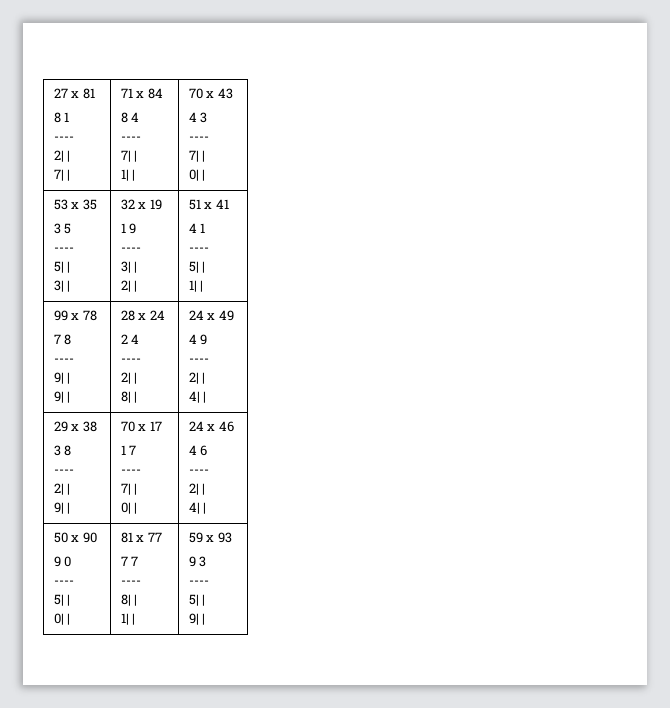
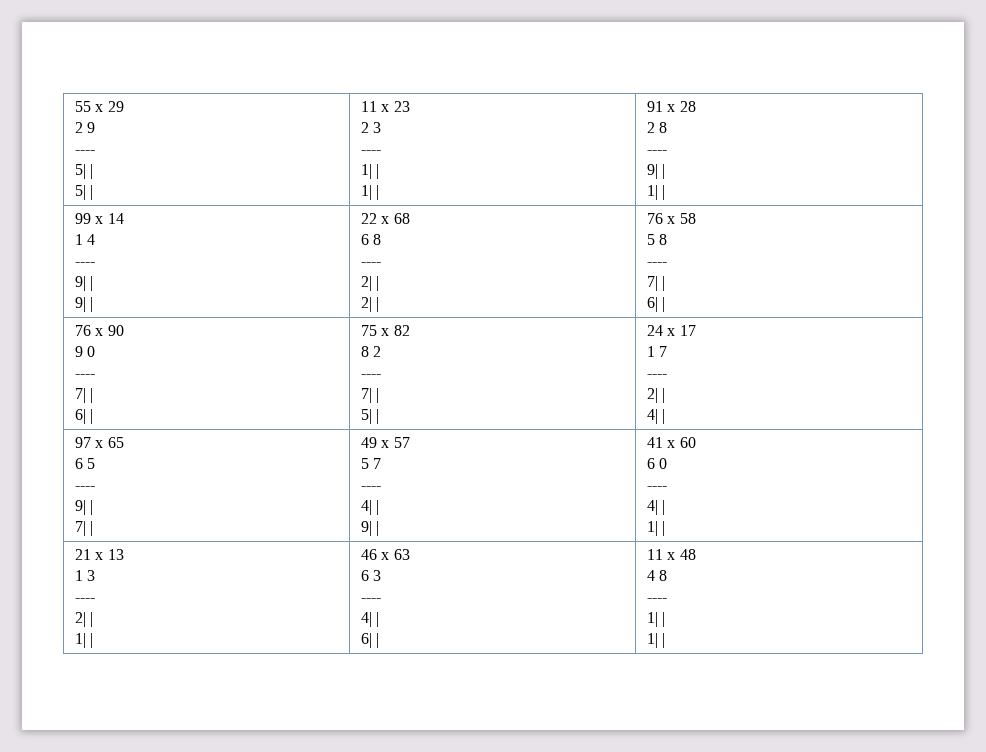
[53,88,95,99] [53,112,70,123] [53,136,74,141] [53,150,71,162] [53,169,71,181] [120,88,163,99] [120,112,140,123] [120,136,141,141] [120,150,138,162] [120,169,136,181] [188,88,233,99] [188,112,208,123] [188,136,209,141] [188,150,206,162] [188,169,206,181] [53,199,97,210] [53,223,72,234] [53,247,74,252] [53,261,71,273] [53,280,71,292] [120,199,162,210] [120,223,137,234] [120,247,141,252] [120,261,138,273] [120,280,138,292] [188,199,229,210] [188,223,206,233] [188,247,209,252] [188,261,199,273] 27 x 81 // 8 1 // ---- // 2| | // 7| | | 71 x 84 // 8 4 // ---- // 7| | // 1| | | 70 x 43 // 4 3 // ---- // 7| | // 0| | // 53 x 35 // 3 5 // ---- // 5| | // 3| | | 32 x 19 // 1 9 // ---- // 3| | // 2| | | 51 x 41 // 4 1 // ---- // 5| -> [74,101,124,112] [74,122,96,133] [74,150,95,154] [74,164,94,179] [74,185,94,200] [360,101,410,112] [360,122,382,133] [360,150,381,154] [360,164,380,179] [360,185,380,200] [646,101,696,112] [646,122,668,133] [646,150,667,154] [646,164,658,179] 55 x 29 // 2 9 // ---- // 5| | // 5| | | 11 x 23 // 2 3 // ---- // 1| | // 1| | | 91 x 28 // 2 8 // ---- // 9|
[82,310,97,321] [53,334,72,345] 78 // 7 8 -> [107,213,124,224] [74,234,96,245] 14 // 1 4
[120,310,165,321] [120,334,140,344] [120,358,141,363] [120,372,138,384] [120,391,138,403] [188,310,234,321] [188,334,208,345] [188,358,209,363] [188,372,206,384] [188,391,207,403] [53,421,97,432] [53,445,72,456] [53,469,74,474] [53,483,71,495] [53,502,71,514] [120,421,162,432] [120,445,137,455] [120,469,141,474] [120,483,138,495] [120,502,138,514] [188,421,234,432] [188,445,208,456] [188,469,209,474] [188,483,206,495] [188,502,207,514] [53,532,97,543] [53,556,72,567] [53,580,74,585] [53,594,71,606] [53,613,71,625] [120,532,162,543] [120,556,139,566] [120,580,141,585] [120,594,138,606] [120,613,136,625] [188,532,232,543] [188,556,207,567] [188,580,209,585] [188,594,206,606] [188,613,199,625] 28 x 24 // 2 4 // ---- // 2| | // 8| | | 24 x 49 // 4 9 // ---- // 2| | // 4| | // 29 x 38 // 3 8 // ---- // 2| | // 9| | | 70 x 17 // 1 7 // ---- // 7| | // 0| | | 24 x 46 // 4 6 // ---- // 2| | // 4| | // 50 x 90 // 9 0 // ---- // 5| | // 0| | | 81 x 77 // 7 7 // ---- // 8| | // 1| | | 59 x 93 // 9 3 // ---- // 5| | // 9| -> [360,213,410,224] [360,234,382,245] [360,262,381,266] [360,276,380,291] [360,297,380,312] [646,213,696,224] [646,234,668,245] [646,262,667,266] [646,276,666,291] [646,297,666,312] [74,325,124,336] [74,346,96,357] [74,374,95,378] [74,388,94,403] [74,409,94,424] [360,325,410,336] [360,346,382,357] [360,374,381,378] [360,388,380,403] [360,409,380,424] [646,325,696,336] [646,346,668,357] [646,374,667,378] [646,388,666,403] [646,409,666,424] [74,437,124,448] [74,458,96,469] [74,486,95,490] [74,500,94,515] [74,521,94,536] [360,437,410,448] [360,458,382,469] [360,486,381,490] [360,500,380,515] [360,521,380,536] [646,437,696,448] [646,458,668,469] [646,486,667,490] [646,500,666,515] [646,521,666,536] [74,549,124,560] [74,570,96,581] [74,598,95,602] [74,612,94,627] [74,633,94,648] [360,549,410,560] [360,570,382,581] [360,598,381,602] [360,612,380,627] [360,633,380,648] [646,549,696,560] [646,570,668,581] [646,598,667,602] [646,612,666,627] [646,633,658,648] 22 x 68 // 6 8 // ---- // 2| | // 2| | | 76 x 58 // 5 8 // ---- // 7| | // 6| | // 76 x 90 // 9 0 // ---- // 7| | // 6| | | 75 x 82 // 8 2 // ---- // 7| | // 5| | | 24 x 17 // 1 7 // ---- // 2| | // 4| | // 97 x 65 // 6 5 // ---- // 9| | // 7| | | 49 x 57 // 5 7 // ---- // 4| | // 9| | | 41 x 60 // 6 0 // ---- // 4| | // 1| | // 21 x 13 // 1 3 // ---- // 2| | // 1| | | 46 x 63 // 6 3 // ---- // 4| | // 6| | | 11 x 48 // 4 8 // ---- // 1| | // 1|

